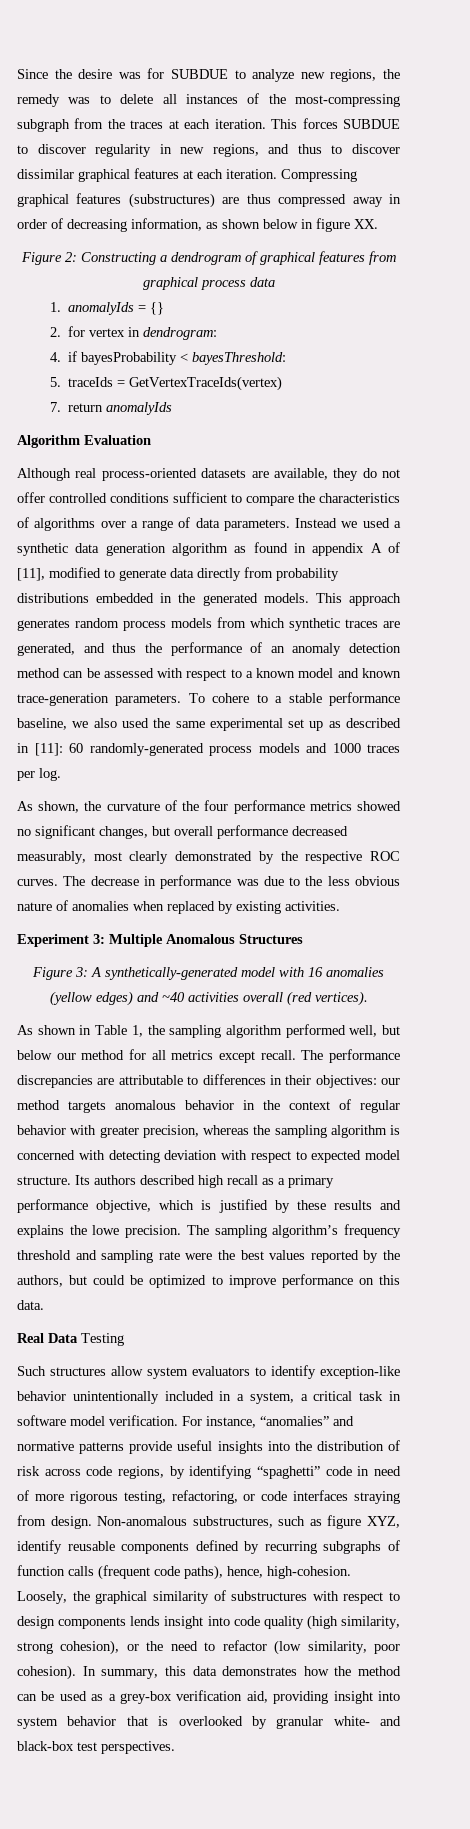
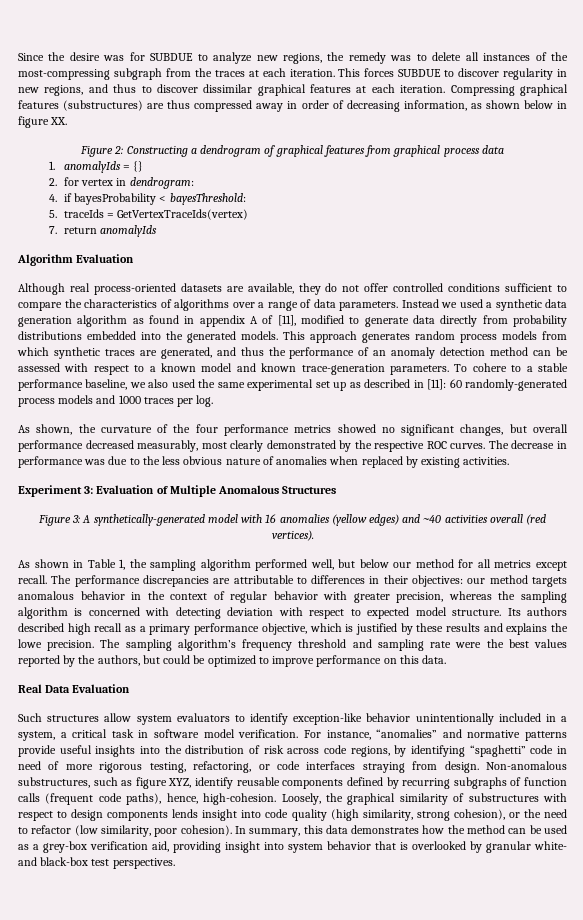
[160,593,173,603] in -> [141,332,161,340] into
(105, 939) none -> [96,485,168,494] Evaluation of
[81,1333,124,1346] Testing -> [72,684,131,693] Evaluation

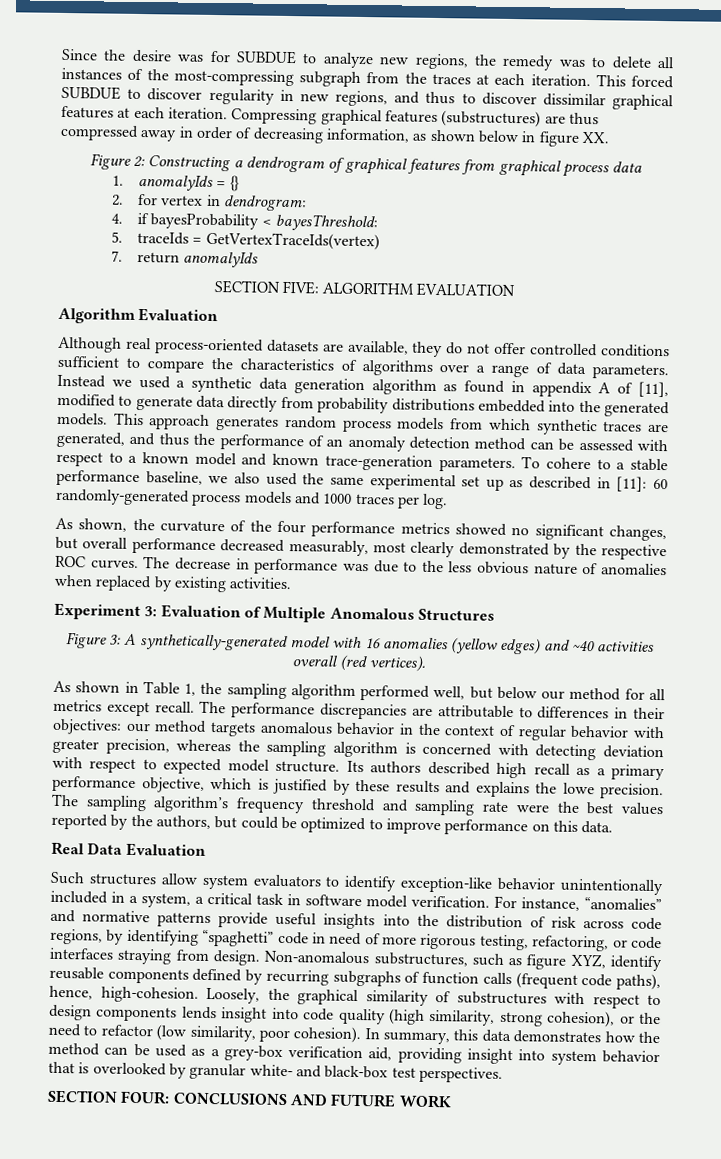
[364,68,395,77] forces -> [631,75,674,89] forced
(158, 231) none -> [213,280,516,298] // SECTION FIVE: ALGORITHM EVALUATION
(175, 863) none -> [47,1089,452,1109] // SECTION FOUR: CONCLUSIONS AND FUTURE WORK

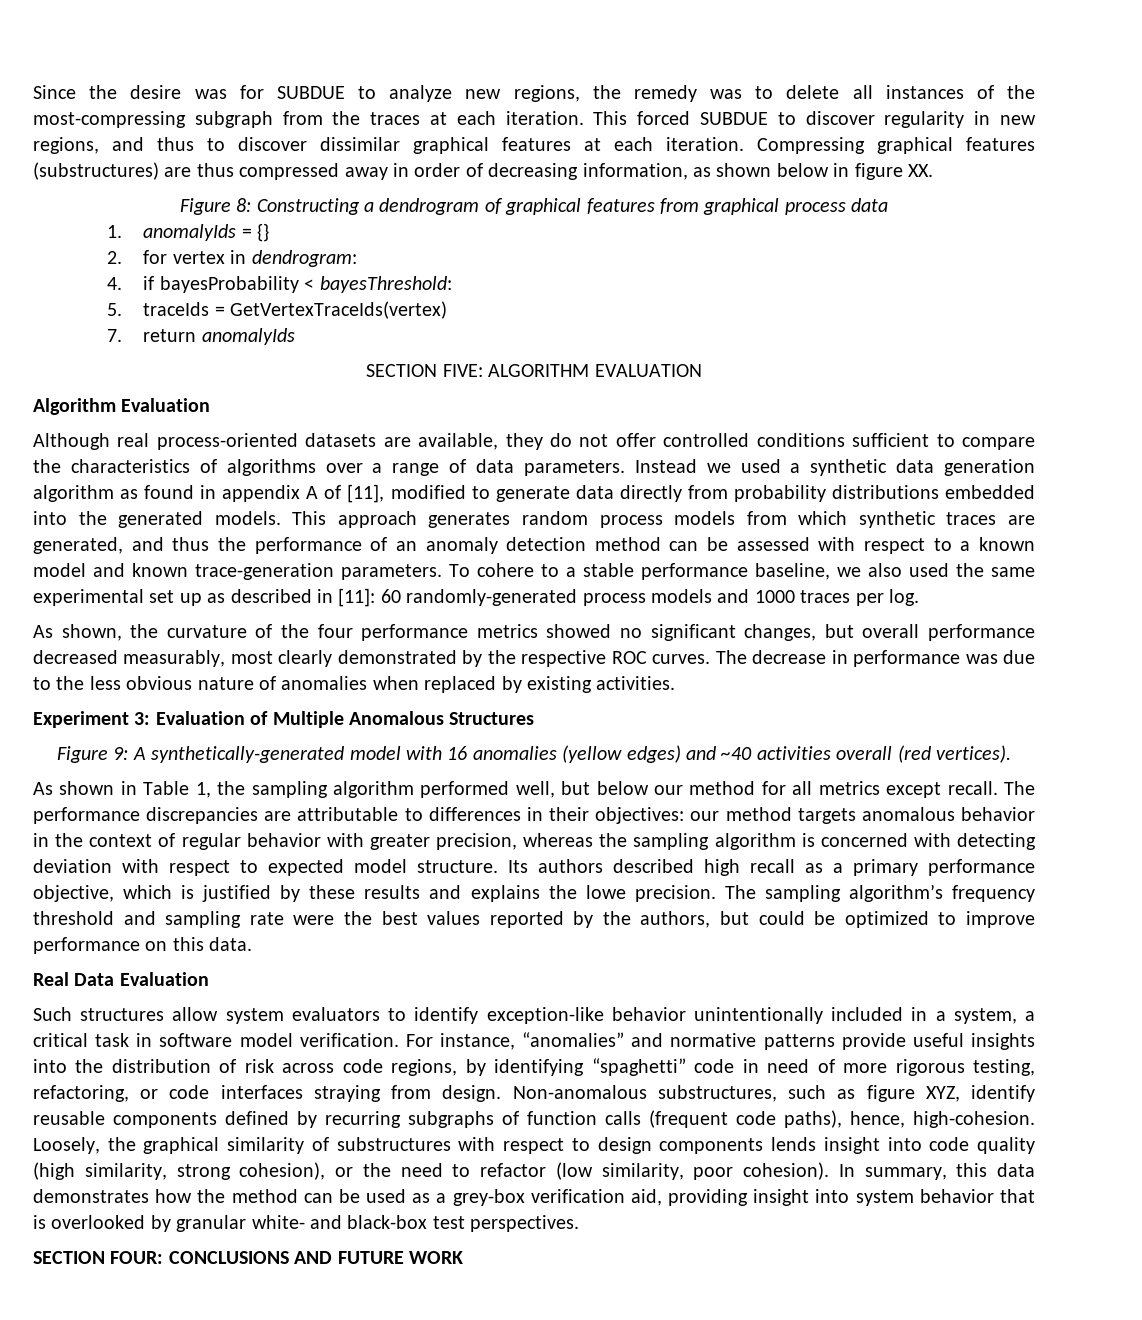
[133,155,146,168] 2: -> [236,198,252,212] 8:
[108,634,121,645] 3: -> [113,747,129,760] 9:

